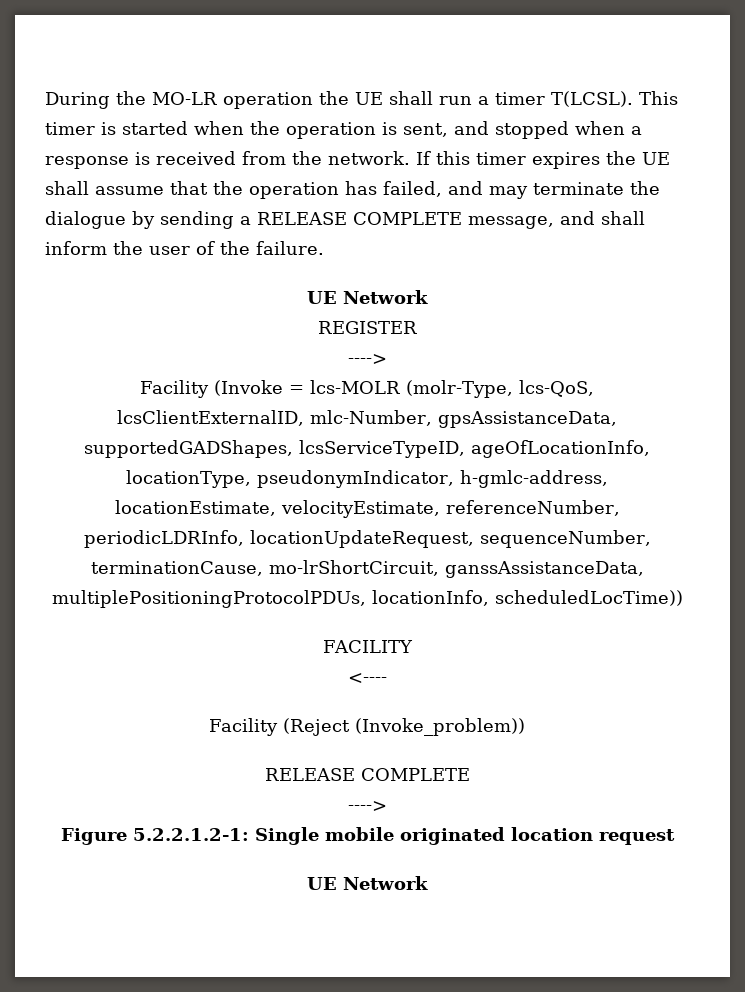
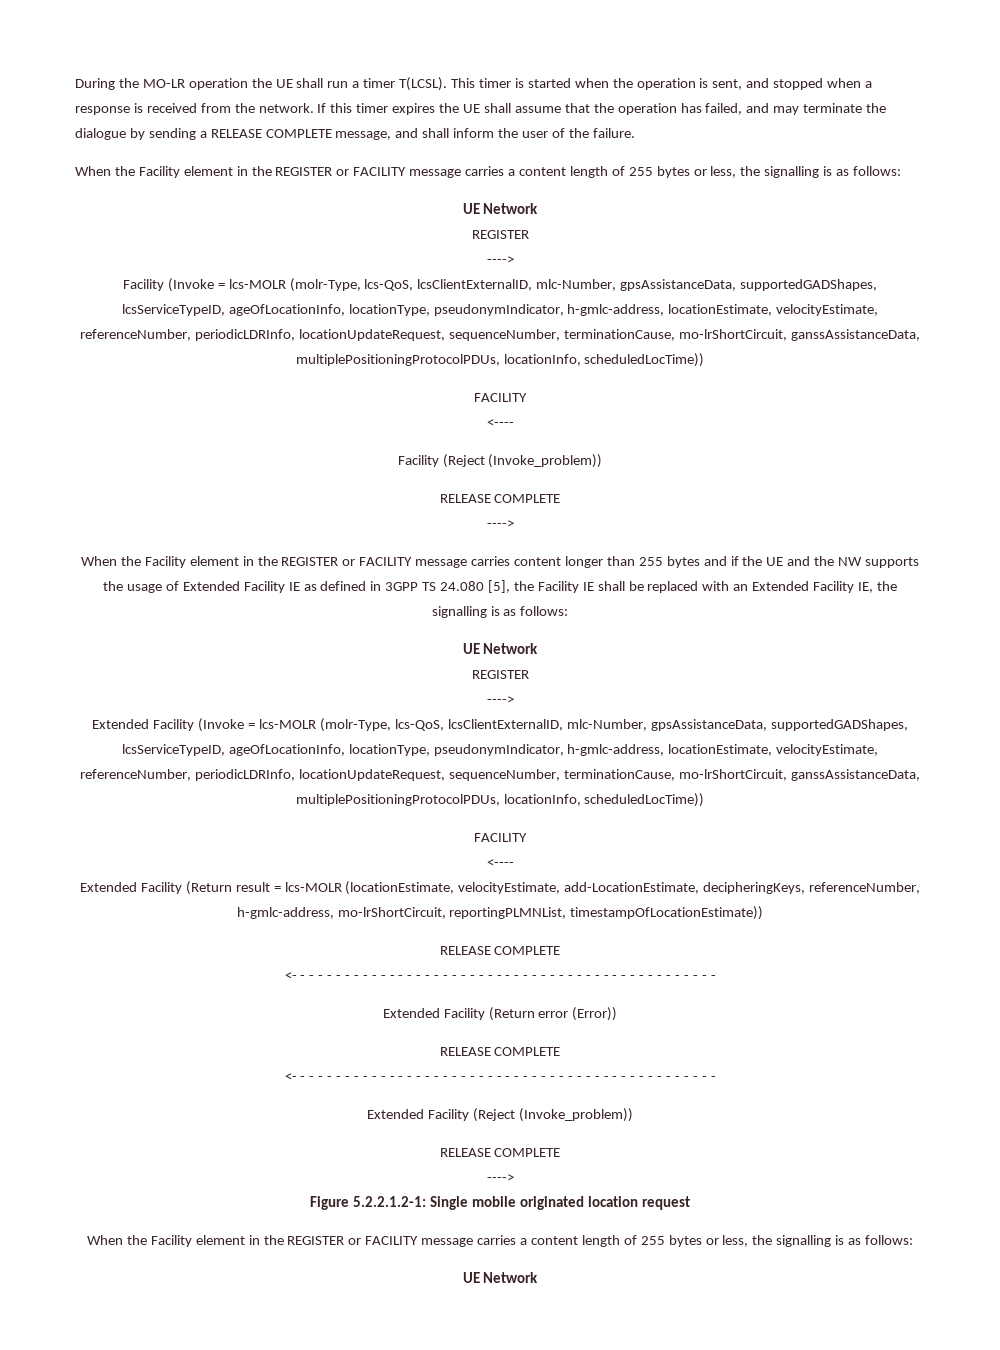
(324, 248) none -> [75,166,902,178] // When the Facility element in the REGISTER or FACILITY message carries a content length of 255 bytes or less, the signalling is as follows:
(387, 806) none -> [80,556,920,568] [103,580,897,593] [431,606,569,618] [462,643,539,654] [471,670,529,679] [486,696,514,704] [92,718,908,732] [121,744,879,756] [80,769,920,781] [295,793,705,807] [474,833,527,842] [486,859,514,867] [79,881,921,895] [236,906,764,920] [439,946,561,955] [284,972,716,980] [382,1007,618,1021] [439,1047,561,1056] [284,1073,716,1081] [367,1108,633,1122] [439,1148,561,1157] [486,1174,514,1182] // When the Facility element in the REGISTER or FACILITY message carries content longer than 255 bytes and if the UE and the NW supports the usage of Extended Facility IE as defined in 3GPP TS 24.080 [5], the Facility IE shall be replaced with an Extended Facility IE, the signalling is as follows: // UE Network // REGISTER // ----> // Extended Facility (Invoke = lcs-MOLR (molr-Type, lcs-QoS, lcsClientExternalID, mlc-Number, gpsAssistanceData, supportedGADShapes, lcsServiceTypeID, ageOfLocationInfo, locationType, pseudonymIndicator, h-gmlc-address, locationEstimate, velocityEstimate, referenceNumber, periodicLDRInfo, locationUpdateRequest, sequenceNumber, terminationCause, mo-lrShortCircuit, ganssAssistanceData, multiplePositioningProtocolPDUs, locationInfo, scheduledLocTime)) // FACILITY // <---- // Extended Facility (Return result = lcs-MOLR (locationEstimate, velocityEstimate, add-LocationEstimate, decipheringKeys, referenceNumber, h-gmlc-address, mo-lrShortCircuit, reportingPLMNList, timestampOfLocationEstimate)) // RELEASE COMPLETE // <- - - - - - - - - - - - - - - - - - - - - - - - - - - - - - - - - - - - - - - - - - - - - - - - // Extended Facility (Return error (Error)) // RELEASE COMPLETE // <- - - - - - - - - - - - - - - - - - - - - - - - - - - - - - - - - - - - - - - - - - - - - - - - // Extended Facility (Reject (Invoke_problem)) // RELEASE COMPLETE // ---->
(675, 837) none -> [86,1235,914,1247] // When the Facility element in the REGISTER or FACILITY message carries a content length of 255 bytes or less, the signalling is as follows:

